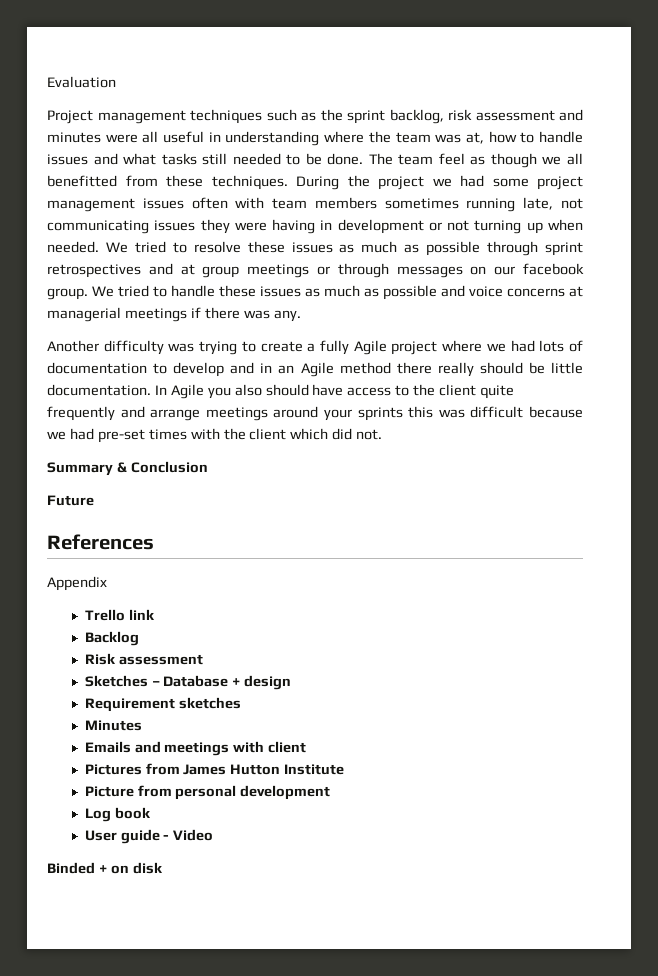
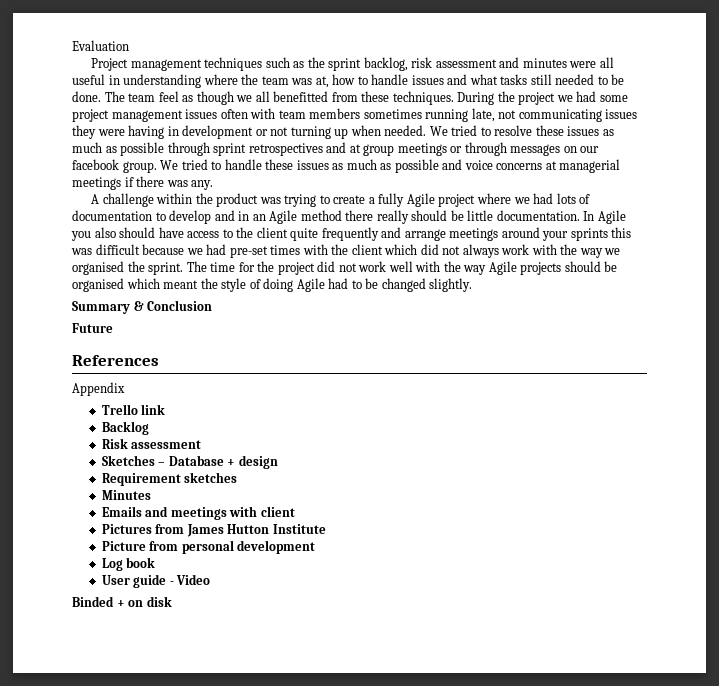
[47,340,164,355] Another difficulty -> [91,193,259,207] A challenge within the product
[356,429,383,440] not. -> [442,244,621,258] [72,261,618,275] [72,278,473,292] not always work with the way we organised the sprint. The time for the project did not work well with the way Agile projects should be organised which meant the style of doing Agile had to be changed slightly.

